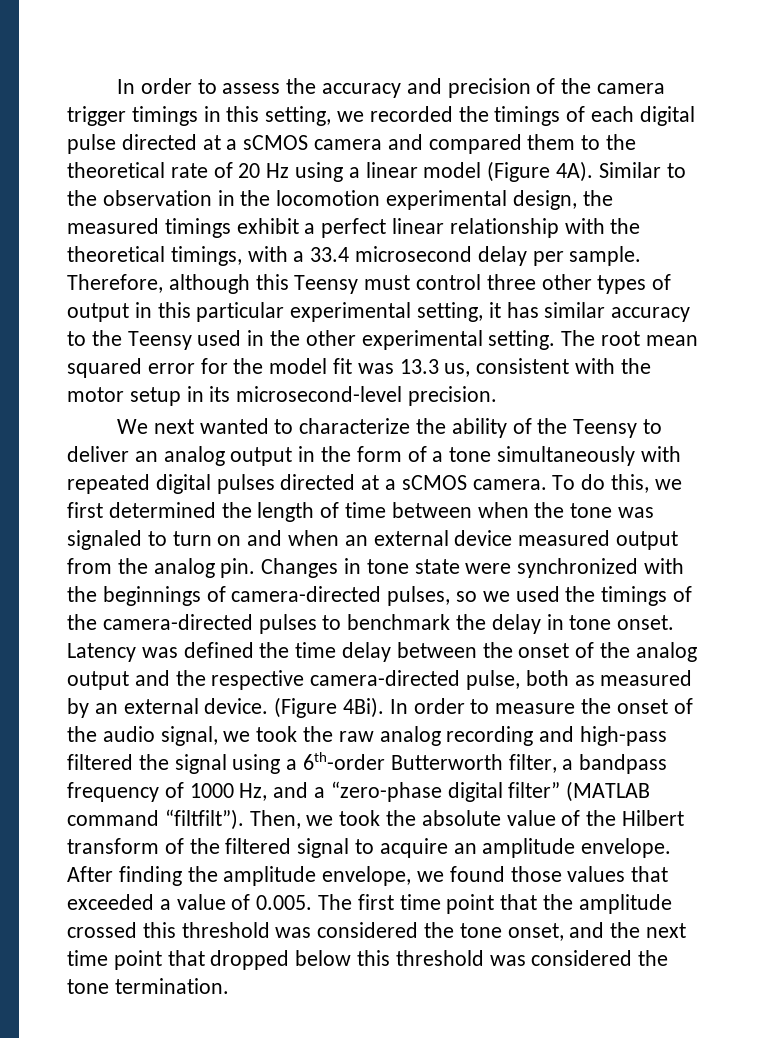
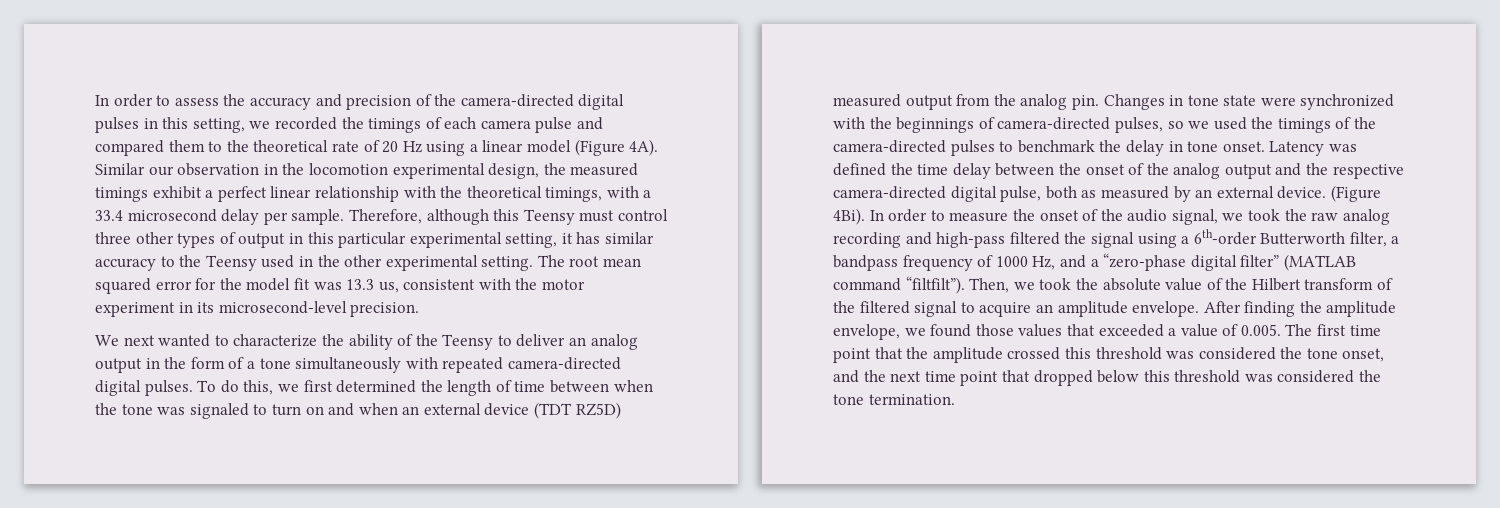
[597,83,666,94] [67,106,198,126] camera trigger timings -> [460,94,625,110] [95,117,139,133] camera-directed digital pulses
[639,106,695,126] [67,134,383,154] digital pulse directed at a sCMOS camera -> [480,117,573,133] camera pulse
[666,163,686,178] [67,190,97,206] to the -> [148,166,174,176] our
[129,387,181,406] setup -> [95,302,175,317] experiment
[155,474,547,494] digital pulses directed at a sCMOS camera. -> [507,357,621,370] [95,380,193,396] camera-directed digital pulses.
(513, 538) none -> [534,402,621,419] (TDT RZ5D)
(461, 678) none -> [950,186,997,202] digital

